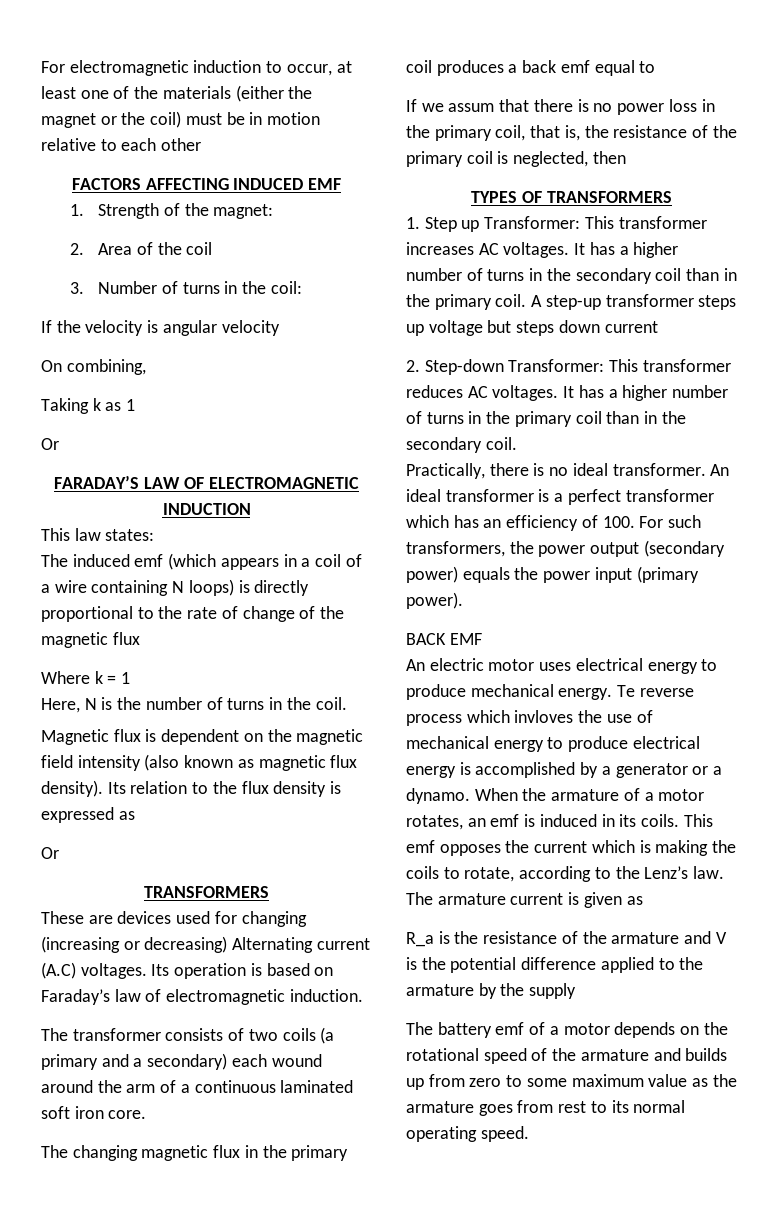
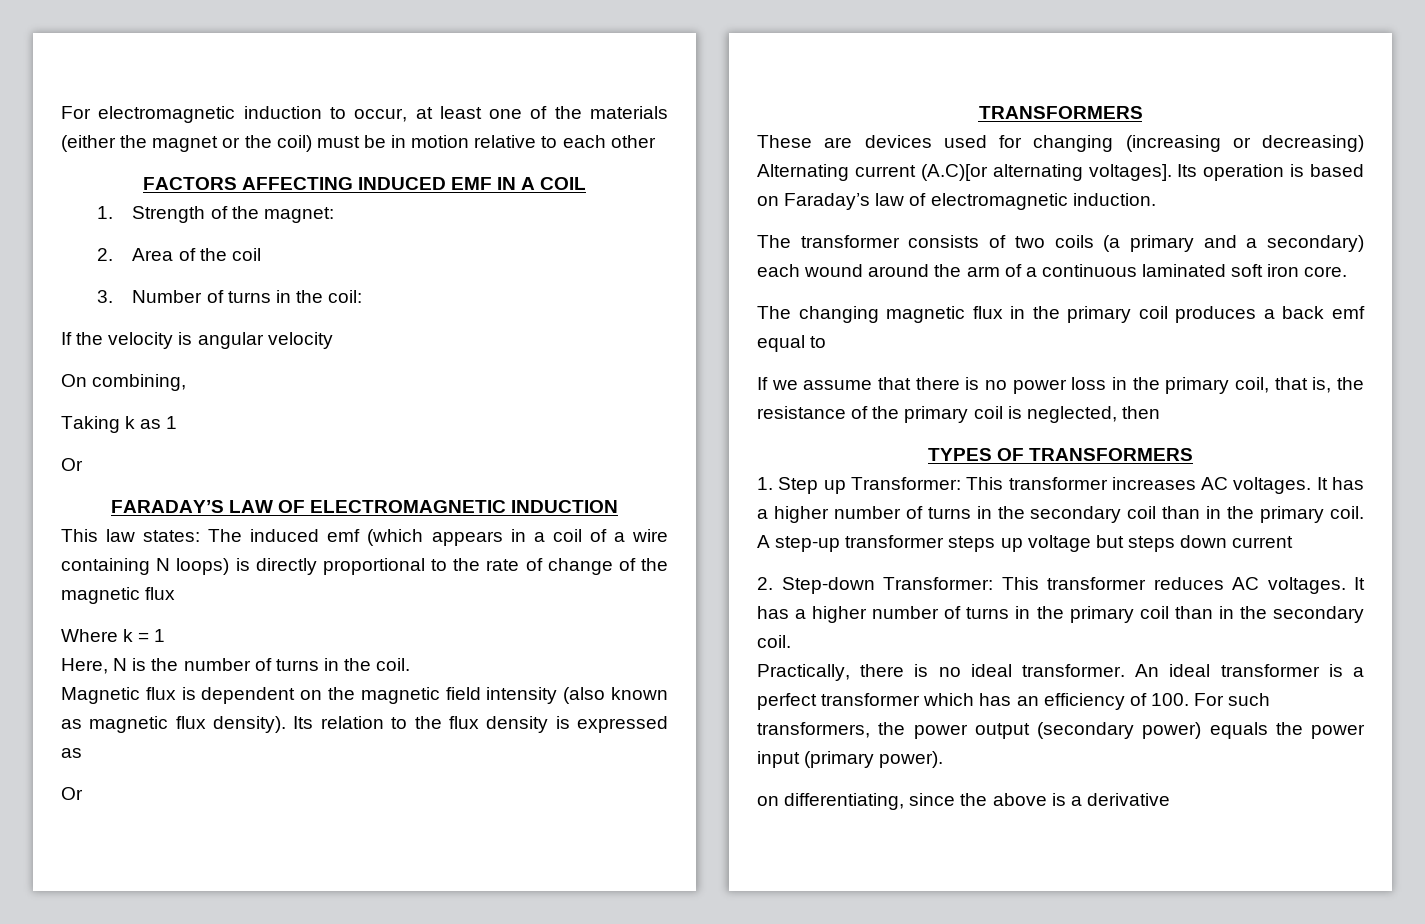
(342, 184) none -> [497,177,587,190] IN A COIL
(155, 535) // -> (201, 536) none
[41,962,147,979] (A.C) voltages. -> [920,164,1172,181] (A.C)[or alternating voltages].
[448,103,495,112] assum -> [803,380,873,390] assume
[406,633,482,645] [406,658,718,674] [406,684,694,700] [406,710,653,726] [406,736,700,752] [406,762,723,778] [406,788,705,804] [406,814,713,830] [406,840,737,856] [406,866,725,882] [406,892,643,908] [406,931,727,947] [406,957,704,973] [406,983,577,999] [406,1022,728,1038] [406,1048,728,1064] [406,1074,737,1090] [406,1100,686,1116] [406,1126,529,1142] BACK EMF // An electric motor uses electrical energy to produce mechanical energy. Te reverse process which invloves the use of mechanical energy to produce electrical energy is accomplished by a generator or a dynamo. When the armature of a motor rotates, an emf is induced in its coils. This emf opposes the current which is making the coils to rotate, according to the Lenz’s law. The armature current is given as // R_a is the resistance of the armature and V is the potential difference applied to the armature by the supply // The battery emf of a motor depends on the rotational speed of the armature and builds up from zero to some maximum value as the armature goes from rest to its normal operating speed. -> [757,793,1170,810] on differentiating, since the above is a derivative

